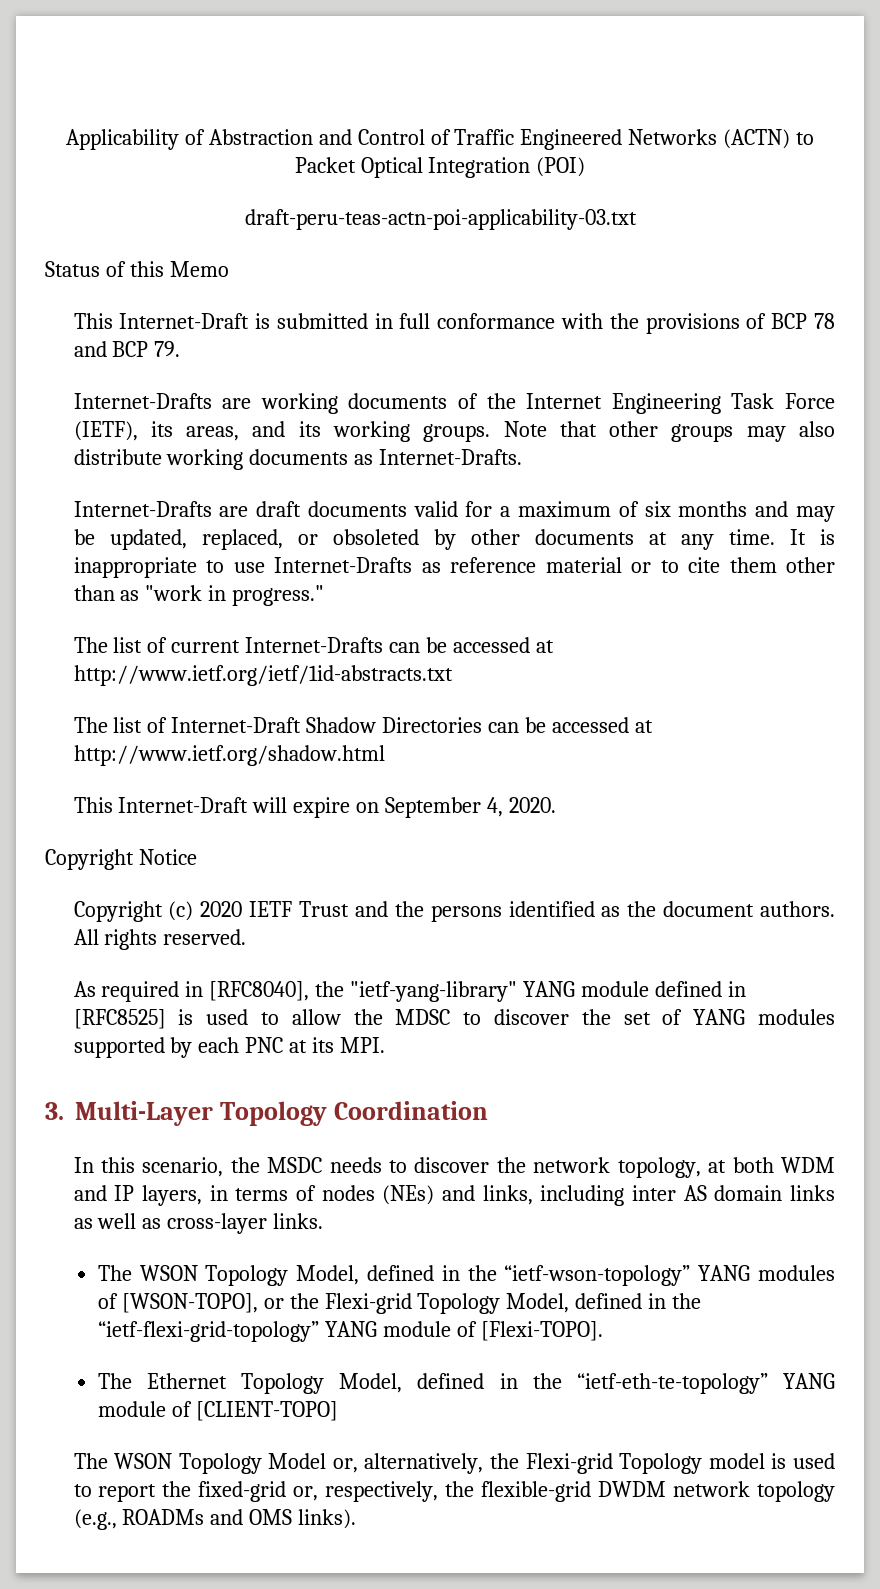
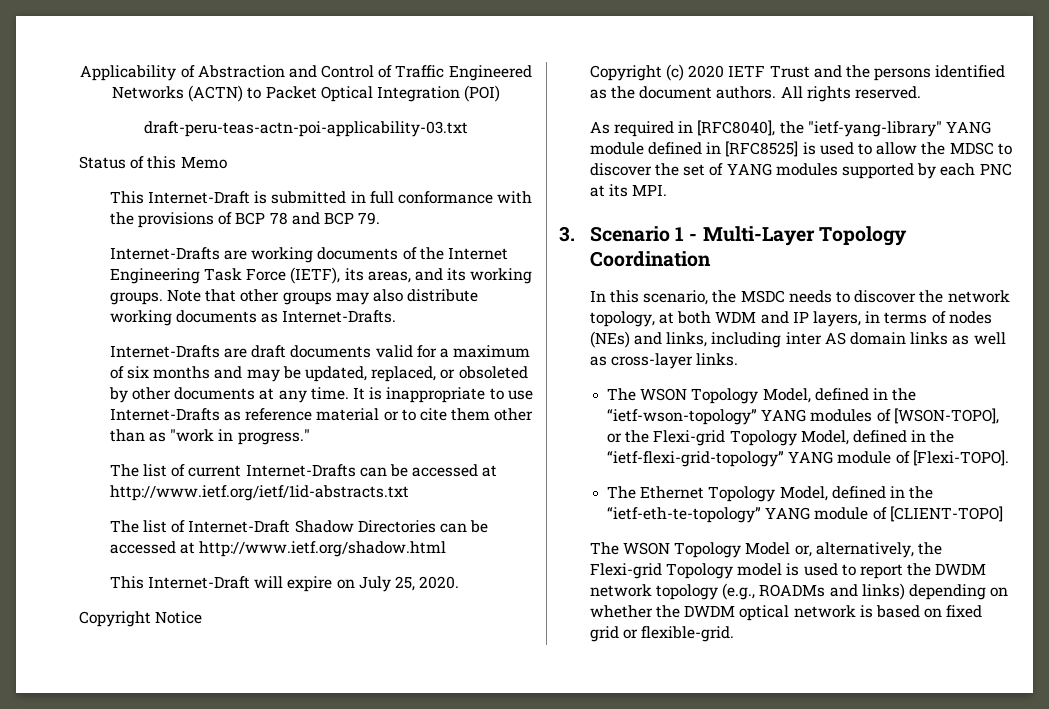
[385,797,504,818] September 4, -> [358,576,416,592] July 25,
(64, 1111) none -> [589,226,698,242] Scenario 1 -
[198,1481,592,1502] fixed-grid or, respectively, the flexible-grid -> (932, 569) none
[249,1509,357,1529] OMS links). -> [861,583,1009,600] [589,605,983,621] [589,626,735,642] links) depending on whether the DWDM optical network is based on fixed grid or flexible-grid.

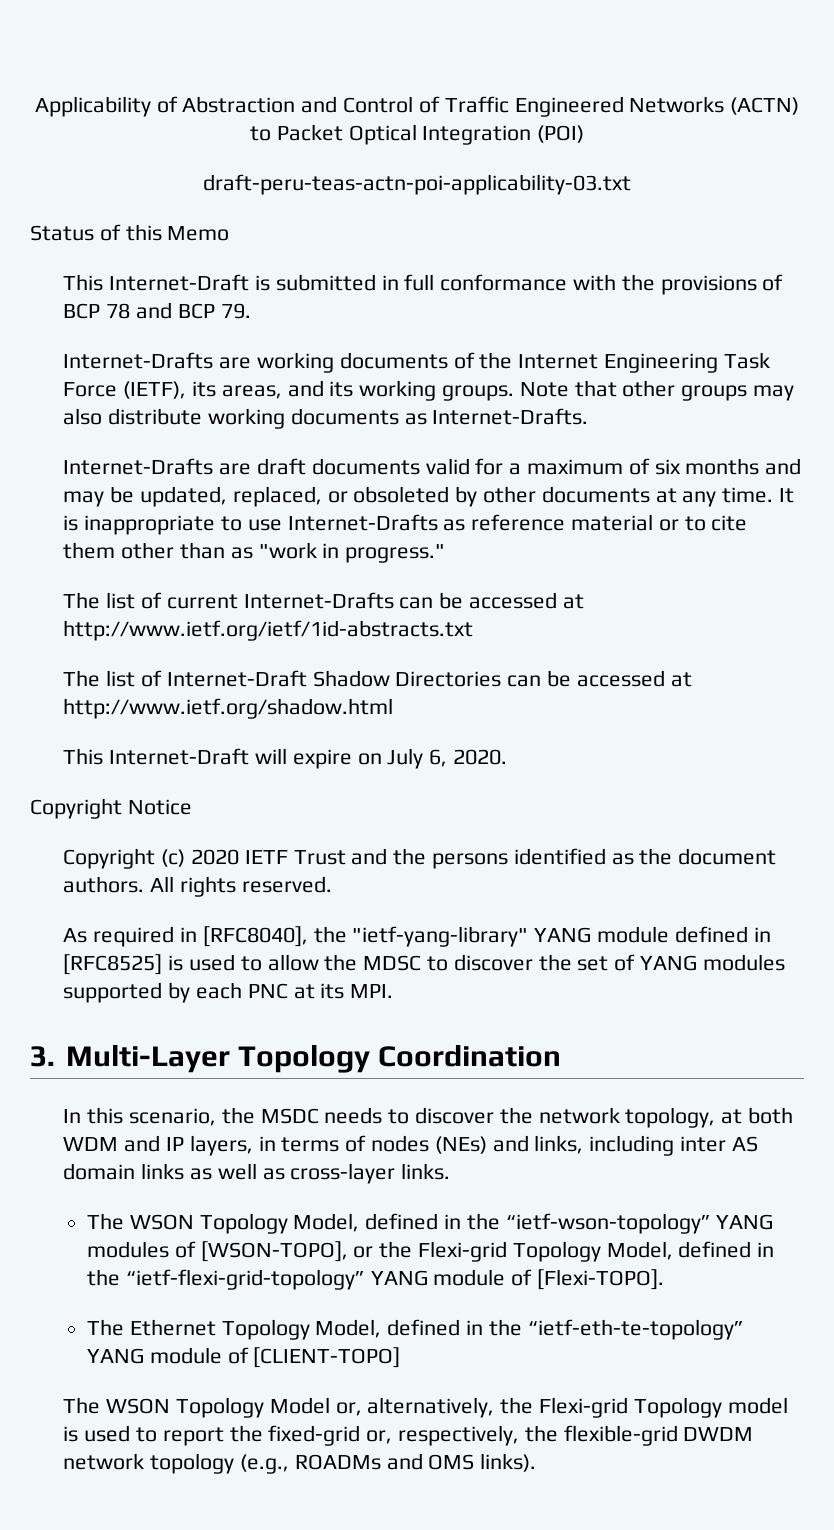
[395,576,416,591] 25, -> [429,749,448,767] 6,
[589,226,698,242] Scenario 1 - -> (55, 1056) none
(932, 569) none -> [268,1425,678,1446] fixed-grid or, respectively, the flexible-grid
[861,583,1009,600] [589,605,983,621] [589,626,735,642] links) depending on whether the DWDM optical network is based on fixed grid or flexible-grid. -> [428,1453,537,1472] OMS links).

